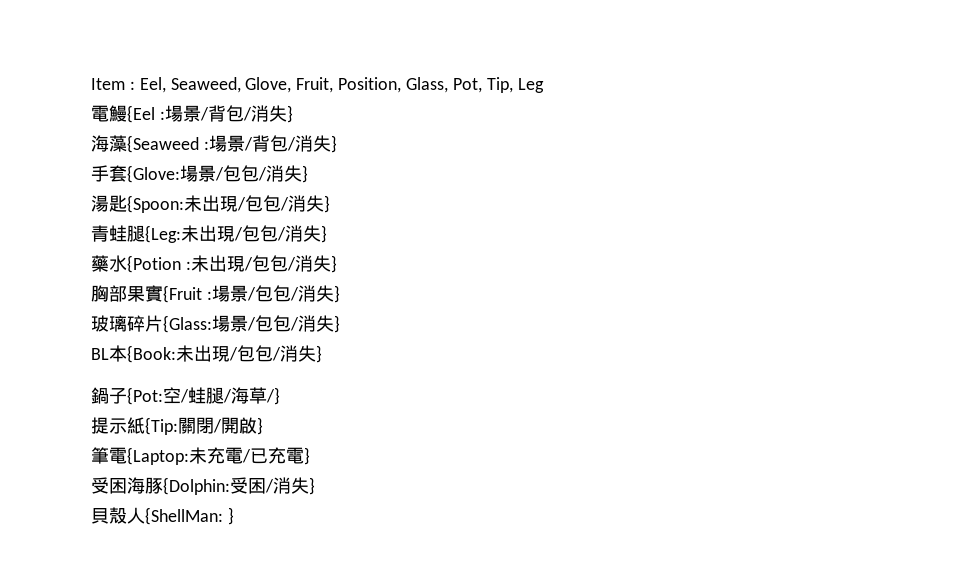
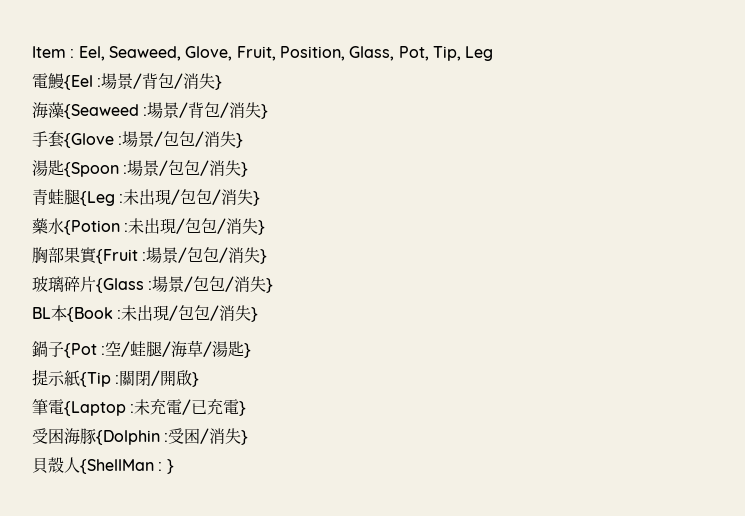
[127,165,180,183] {Glove: -> [64,133,123,148] {Glove :
[127,195,238,213] {Spoon:未出現 -> [64,160,160,177] {Spoon :場景
[145,225,181,243] {Leg: -> [80,191,124,206] {Leg :
[163,315,212,333] {Glass: -> [96,278,153,293] {Glass :
[127,345,176,363] {Book: -> [67,307,122,322] {Book :
[127,387,163,405] {Pot: -> [64,343,106,358] {Pot :
[266,387,280,405] /} -> [203,341,252,358] /湯匙}
[145,417,178,435] {Tip: -> [80,372,120,387] {Tip :
[127,447,189,465] {Laptop: -> [64,401,135,416] {Laptop :
[163,477,230,495] {Dolphin: -> [96,430,169,445] {Dolphin :
[145,507,223,525] {ShellMan: -> [80,459,163,474] {ShellMan :

